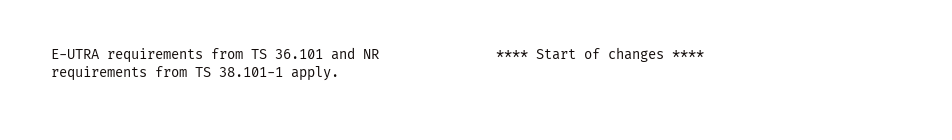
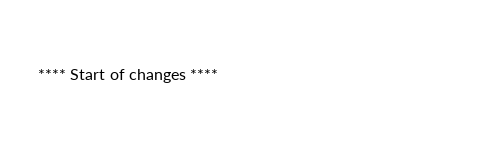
[51,47,379,63] [51,66,339,81] E-UTRA requirements from TS 36.101 and NR requirements from TS 38.101-1 apply. // -> (38, 74) none

